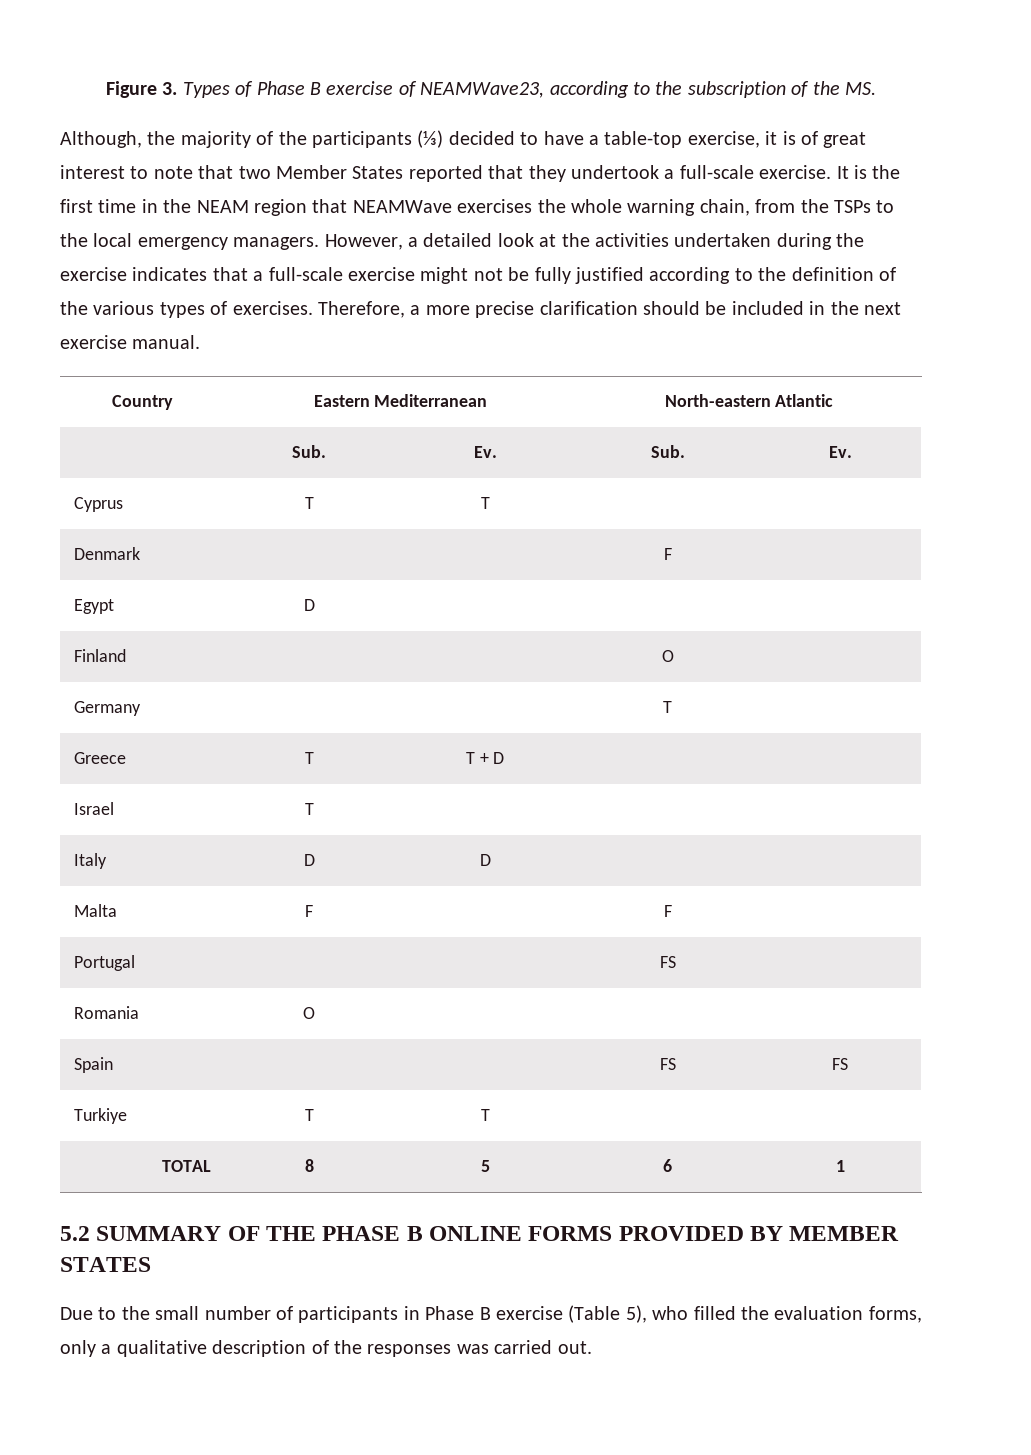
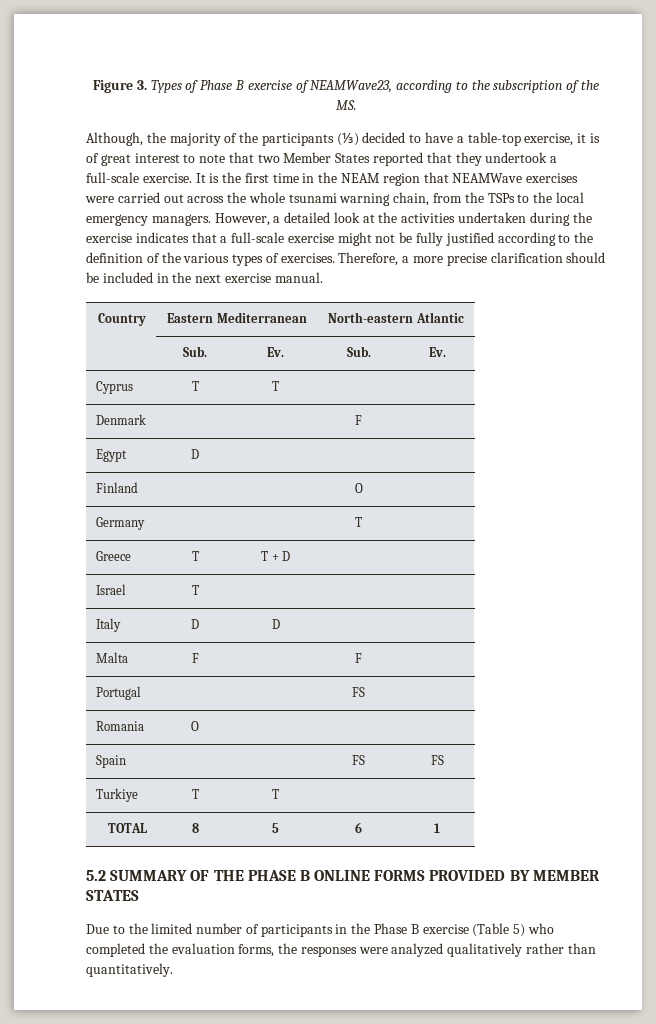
(533, 206) none -> [85,192,225,203] were carried out across
(622, 206) none -> [288,193,337,203] tsunami
[155,1306,200,1320] small -> [151,923,193,934] limited
(420, 1313) none -> [351,923,371,934] the
[625,1305,922,1323] [60,1340,592,1357] 5), who filled the evaluation forms, only a qualitative description of the responses was carried out. -> [513,923,554,937] [86,943,596,957] [86,963,173,977] 5) who completed the evaluation forms, the responses were analyzed qualitatively rather than quantitatively.

